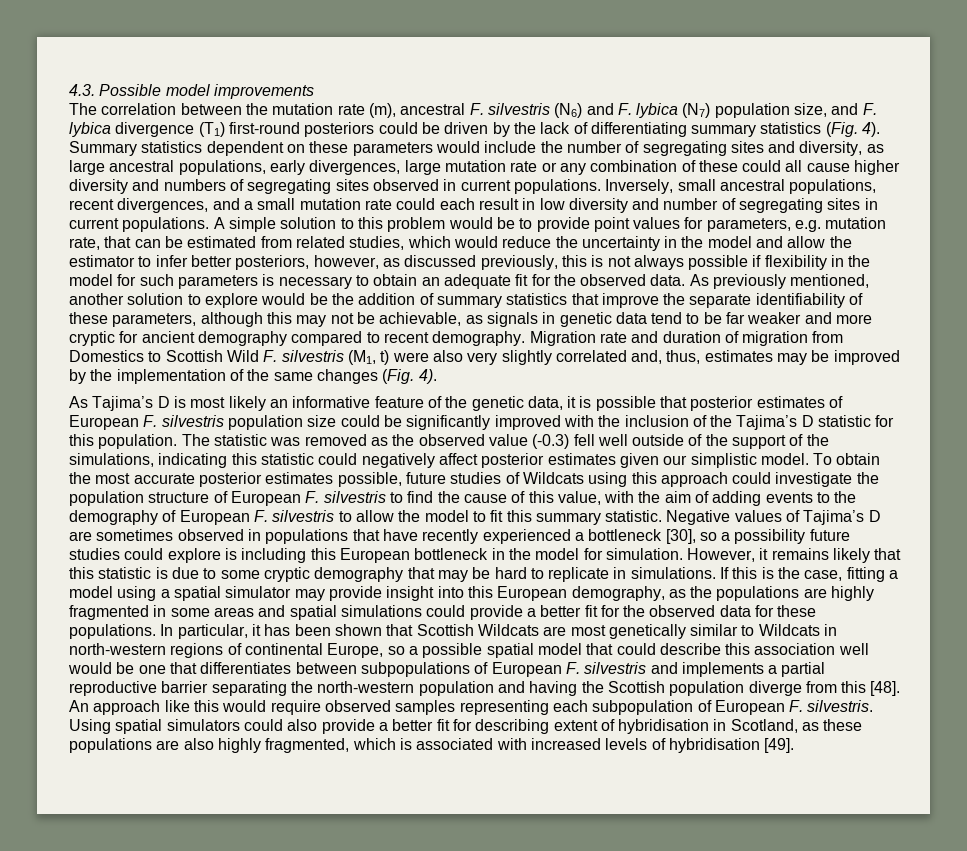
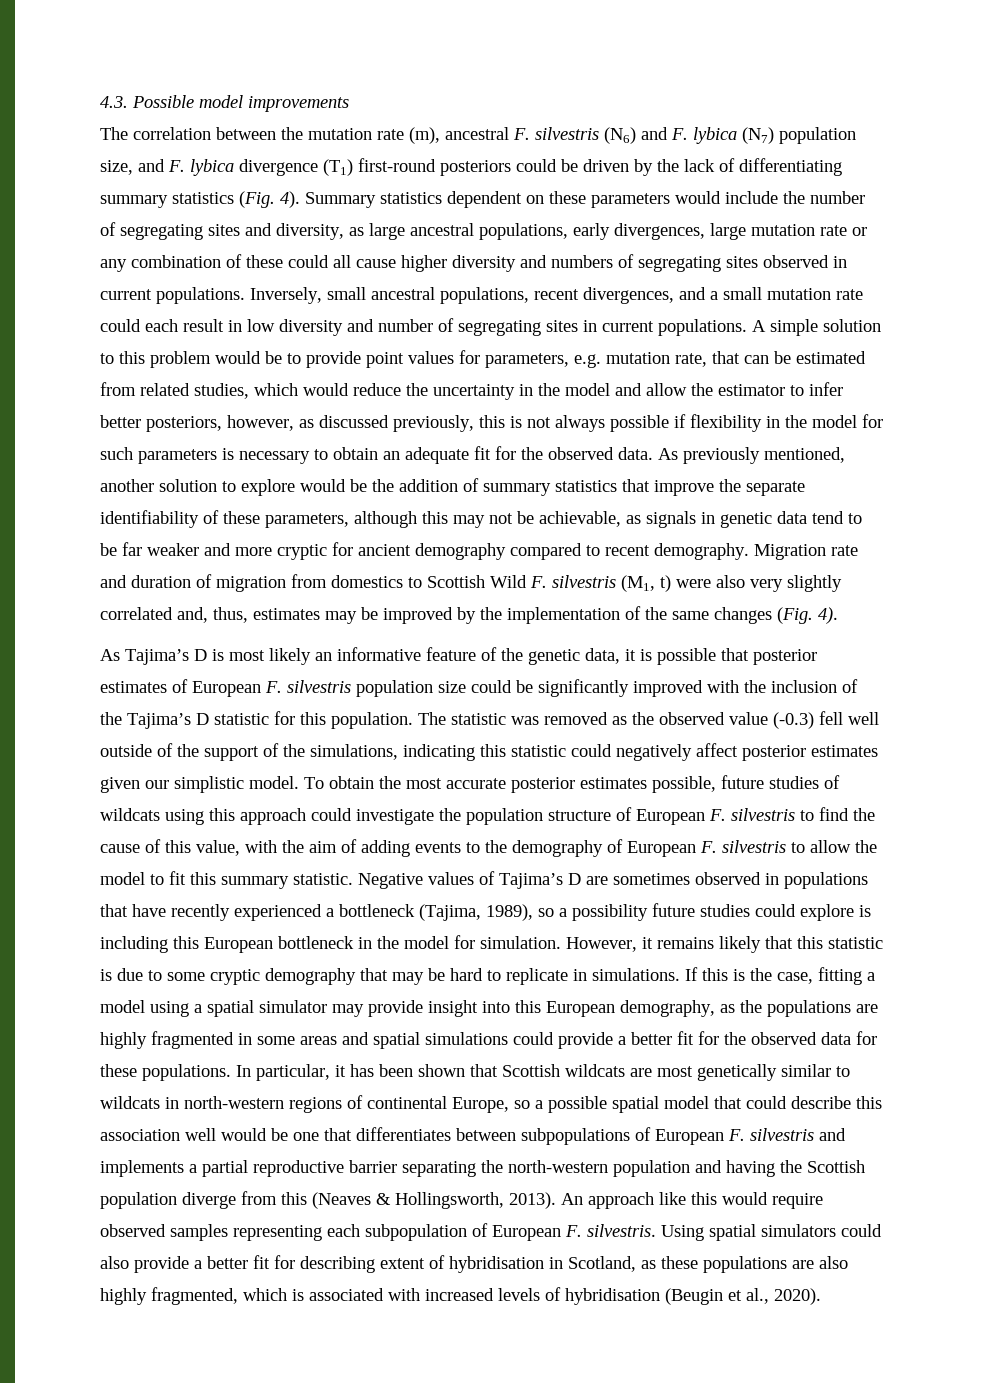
[69,350,144,362] Domestics -> [331,575,403,588] domestics
[522,472,584,484] Wildcats -> [100,808,160,821] wildcats
[665,529,696,544] [30], -> [419,904,533,921] (Tajima, 1989),
[477,624,539,636] Wildcats -> [565,1064,625,1077] wildcats
[758,624,820,636] Wildcats -> [100,1096,160,1109] wildcats
[870,681,901,696] [48]. -> [312,1192,556,1209] (Neaves & Hollingsworth, 2013).
[764,738,795,753] [49]. -> [665,1288,821,1305] (Beugin et al., 2020).

